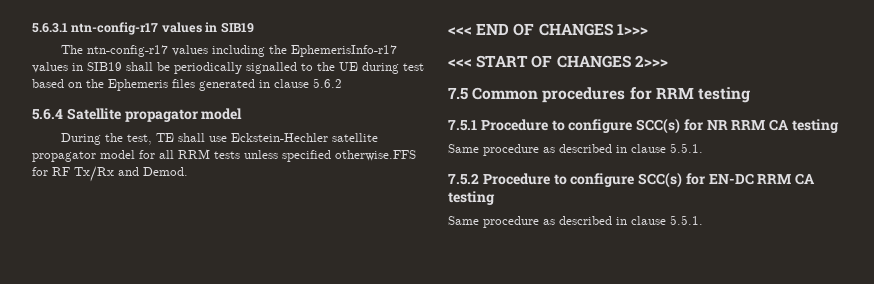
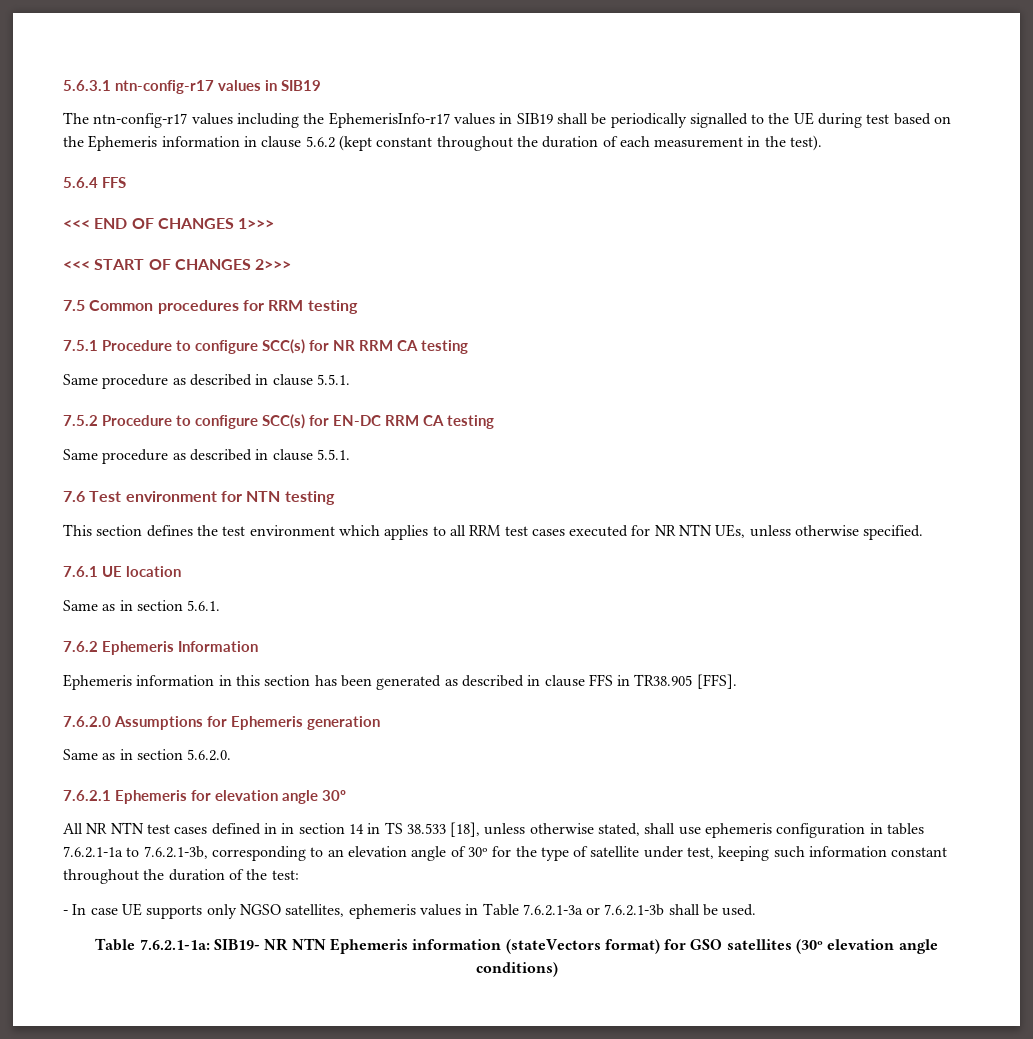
[172,79,255,91] files generated -> [161,136,240,147] information
[32,108,243,122] [60,133,378,145] [32,149,416,162] [32,166,188,182] // 5.6.4 Satellite propagator model // During the test, TE shall use Eckstein-Hechler satellite propagator model for all RRM tests unless specified otherwise.FFS for RF Tx/Rx and Demod. -> [338,135,823,151] [63,177,127,188] (kept constant throughout the duration of each measurement in the test). // 5.6.4 FFS
(703, 220) none -> [63,491,335,505] [63,524,924,540] [63,566,182,577] [63,600,221,611] [63,641,259,655] [63,674,737,690] [63,716,380,730] [63,749,232,761] [63,790,346,804] [63,822,925,838] [63,846,948,861] [63,869,299,884] [63,903,757,919] [95,938,938,954] [475,962,558,977] // 7.6 Test environment for NTN testing // This section defines the test environment which applies to all RRM test cases executed for NR NTN UEs, unless otherwise specified. // 7.6.1 UE location // Same as in section 5.6.1. // 7.6.2 Ephemeris Information // Ephemeris information in this section has been generated as described in clause FFS in TR38.905 [FFS]. // 7.6.2.0 Assumptions for Ephemeris generation // Same as in section 5.6.2.0. // 7.6.2.1 Ephemeris for elevation angle 30º // All NR NTN test cases defined in in section 14 in TS 38.533 [18], unless otherwise stated, shall use ephemeris configuration in tables 7.6.2.1-1a to 7.6.2.1-3b, corresponding to an elevation angle of 30º for the type of satellite under test, keeping such information constant throughout the duration of the test: // - In case UE supports only NGSO satellites, ephemeris values in Table 7.6.2.1-3a or 7.6.2.1-3b shall be used. // Table 7.6.2.1-1a: SIB19- NR NTN Ephemeris information (stateVectors format) for GSO satellites (30º elevation angle conditions)

